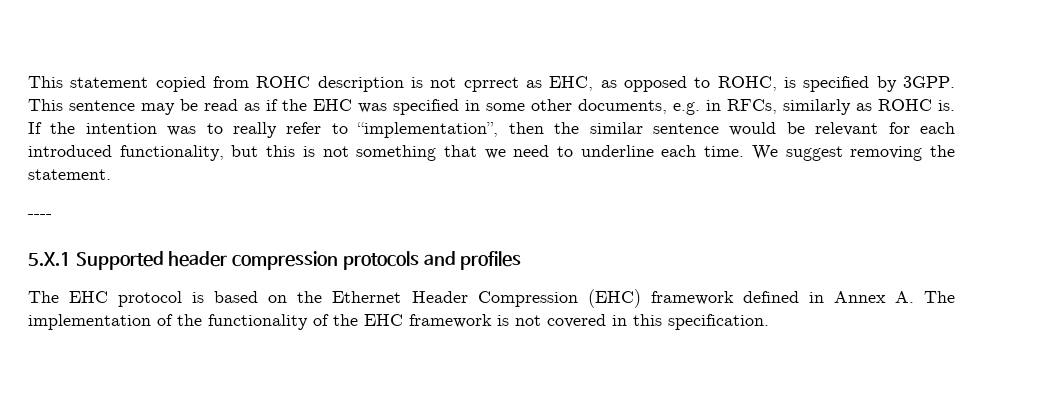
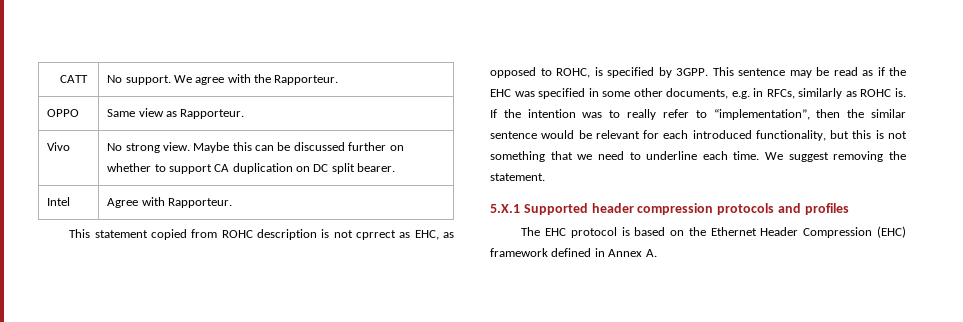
(28, 82) none -> [59,75,88,83] [107,74,339,85] [47,109,80,117] [107,108,245,119] [47,142,71,151] [107,142,404,153] [107,163,396,174] [47,197,71,206] [107,197,232,208] CATT | No support. We agree with the Rapporteur. // OPPO | Same view as Rapporteur. // Vivo | No strong view. Maybe this can be discussed further on whether to support CA duplication on DC split bearer. // Intel | Agree with Rapporteur. //
[28,214,52,218] // ---- -> (545, 177) none
[924,291,955,303] [28,314,769,330] The implementation of the functionality of the EHC framework is not covered in this specification. -> (657, 253) none

